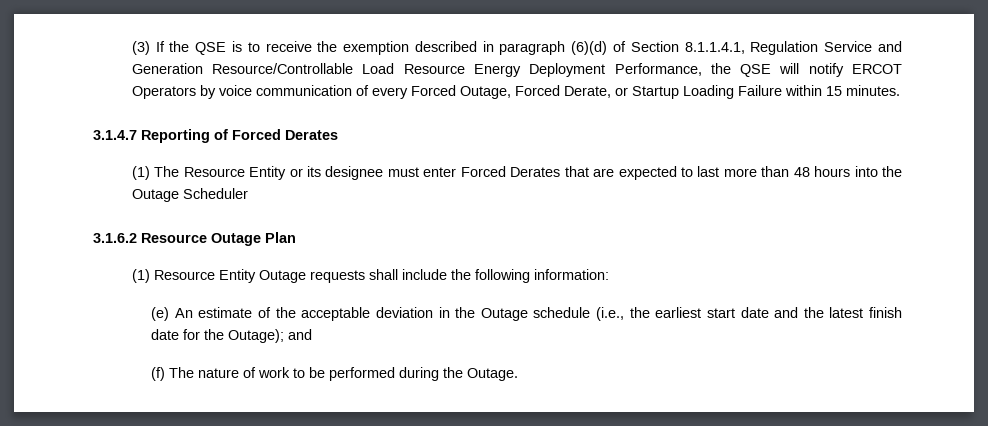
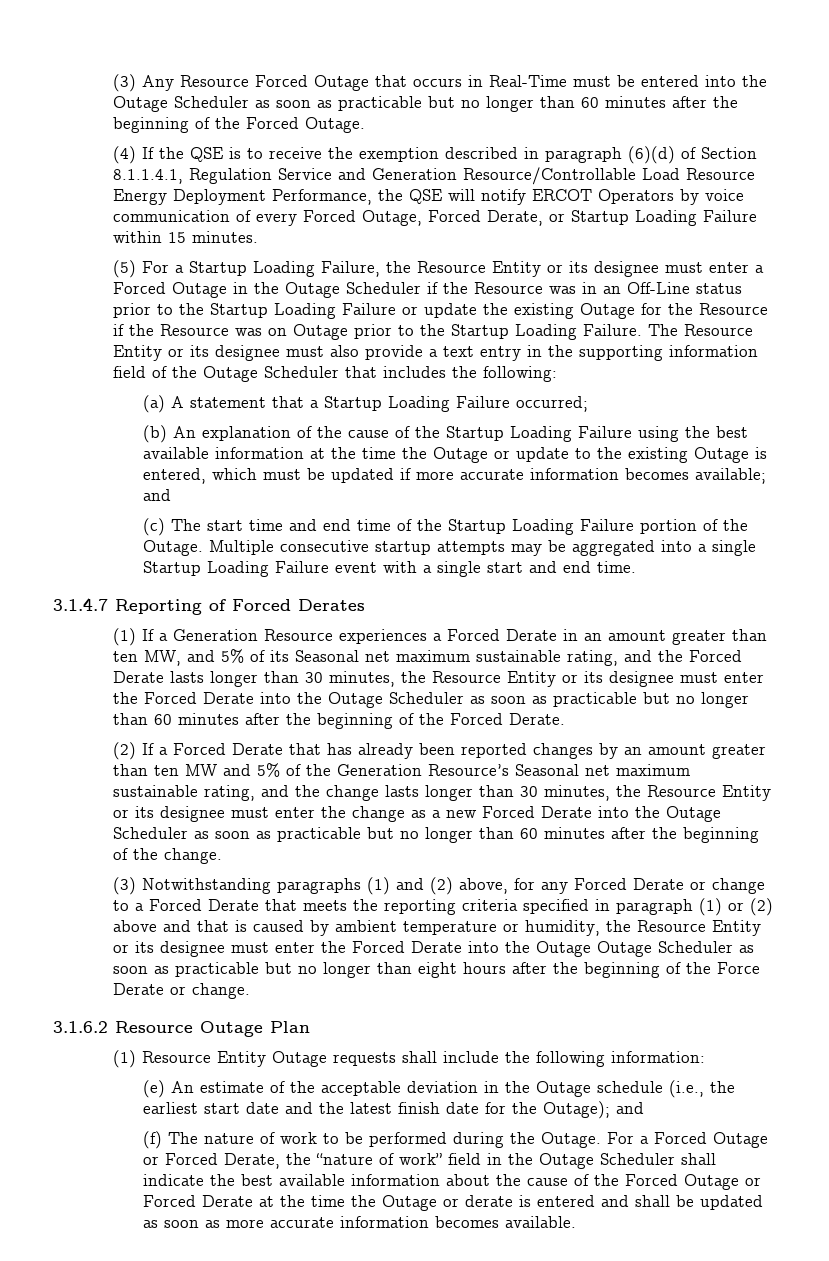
[131,41,150,55] (3) -> [112,74,767,92] [112,96,738,112] [112,117,365,133] [112,146,136,164] (3) Any Resource Forced Outage that occurs in Real-Time must be entered into the Outage Scheduler as soon as practicable but no longer than 60 minutes after the beginning of the Forced Outage. // (4)
(900, 90) none -> [112,260,764,278] [112,282,742,298] [112,303,768,319] [112,324,753,340] [112,345,758,361] [112,366,557,382] [142,395,588,413] [142,425,748,443] [142,447,767,463] [142,468,766,484] [142,489,171,501] [142,518,748,536] [142,540,756,556] [142,561,636,577] // (5) For a Startup Loading Failure, the Resource Entity or its designee must enter a Forced Outage in the Outage Scheduler if the Resource was in an Off-Line status prior to the Startup Loading Failure or update the existing Outage for the Resource if the Resource was on Outage prior to the Startup Loading Failure. The Resource Entity or its designee must also provide a text entry in the supporting information field of the Outage Scheduler that includes the following: // (a) A statement that a Startup Loading Failure occurred; // (b) An explanation of the cause of the Startup Loading Failure using the best available information at the time the Outage or update to the existing Outage is entered, which must be updated if more accurate information becomes available; and // (c) The start time and end time of the Startup Loading Failure portion of the Outage. Multiple consecutive startup attempts may be aggregated into a single Startup Loading Failure event with a single start and end time.
[154,166,903,180] [131,188,248,202] The Resource Entity or its designee must enter Forced Derates that are expected to last more than 48 hours into the Outage Scheduler -> [141,629,767,645] [112,649,742,666] [112,671,764,687] [112,692,749,708] [112,713,565,729] [112,742,766,760] [112,763,690,777] [112,785,771,801] [112,806,721,822] [112,827,759,843] [112,848,222,864] [112,877,765,895] [112,898,773,916] [112,920,761,936] [112,941,754,957] [112,962,760,978] [112,983,250,999] If a Generation Resource experiences a Forced Derate in an amount greater than ten MW, and 5% of its Seasonal net maximum sustainable rating, and the Forced Derate lasts longer than 30 minutes, the Resource Entity or its designee must enter the Forced Derate into the Outage Scheduler as soon as practicable but no longer than 60 minutes after the beginning of the Forced Derate. // (2) If a Forced Derate that has already been reported changes by an amount greater than ten MW and 5% of the Generation Resource’s Seasonal net maximum sustainable rating, and the change lasts longer than 30 minutes, the Resource Entity or its designee must enter the change as a new Forced Derate into the Outage Scheduler as soon as practicable but no longer than 60 minutes after the beginning of the change. // (3) Notwithstanding paragraphs (1) and (2) above, for any Forced Derate or change to a Forced Derate that meets the reporting criteria specified in paragraph (1) or (2) above and that is caused by ambient temperature or humidity, the Resource Entity or its designee must enter the Forced Derate into the Outage Outage Scheduler as soon as practicable but no longer than eight hours after the beginning of the Force Derate or change.
(519, 374) none -> [606,1132,768,1148] [142,1153,716,1169] [142,1174,761,1190] [142,1195,763,1211] [142,1216,576,1228] For a Forced Outage or Forced Derate, the “nature of work” field in the Outage Scheduler shall indicate the best available information about the cause of the Forced Outage or Forced Derate at the time the Outage or derate is entered and shall be updated as soon as more accurate information becomes available.

